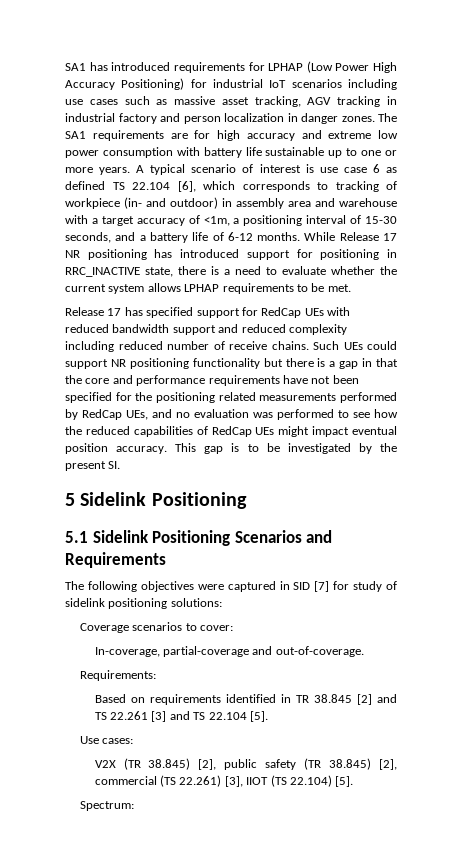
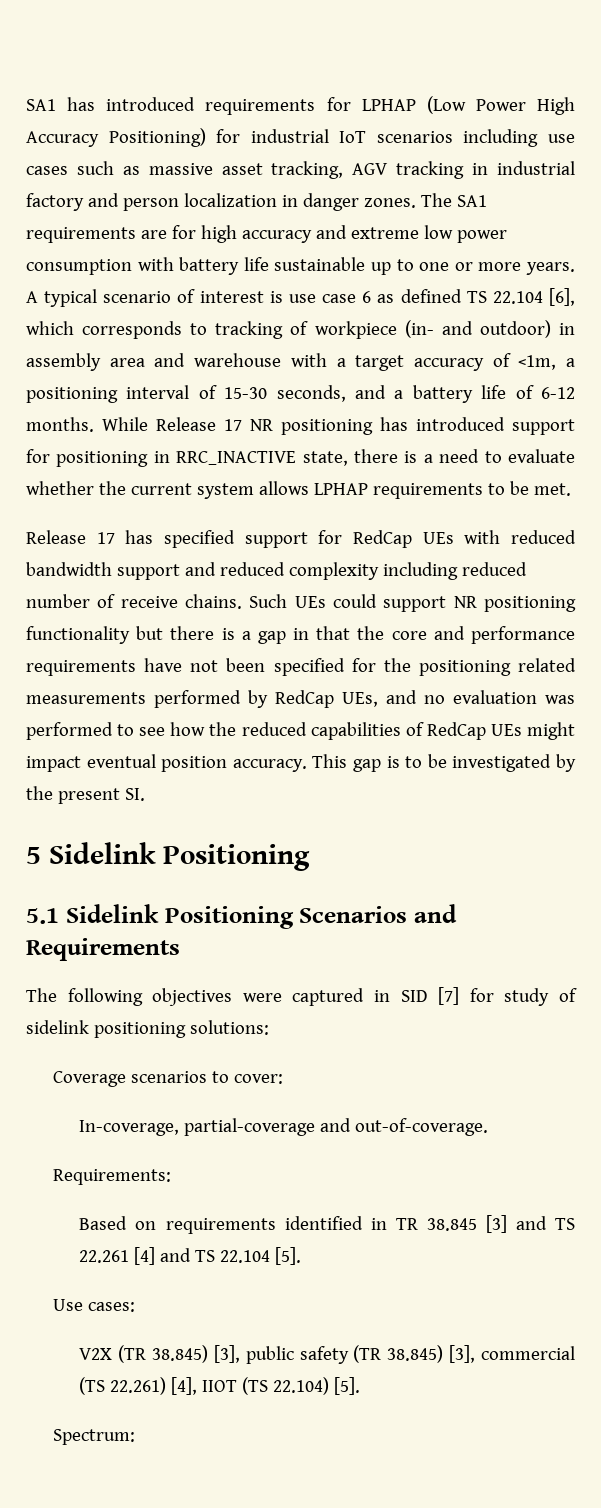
[356,694,372,705] [2] -> [485,1215,507,1233] [3]
[151,711,167,722] [3] -> [134,1247,156,1265] [4]
[198,759,217,770] [2], -> [213,1345,240,1363] [3],
[379,759,397,770] [2], -> [449,1345,476,1363] [3],
[224,776,243,787] [3], -> [171,1377,198,1395] [4],

